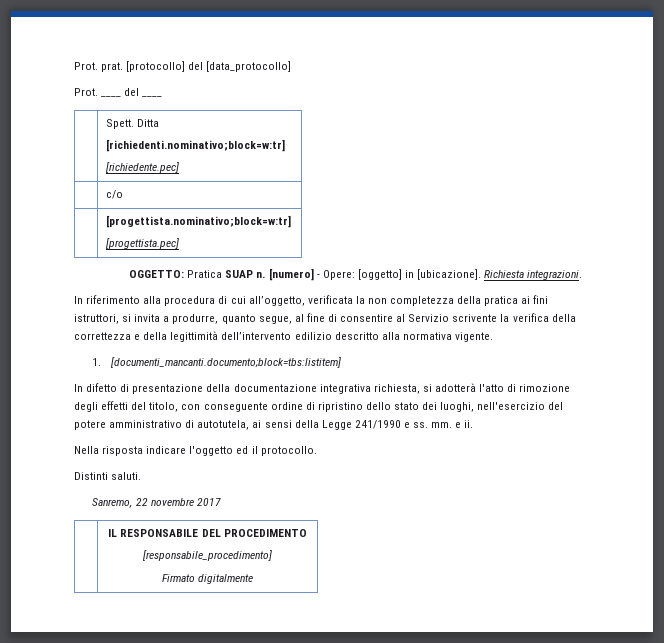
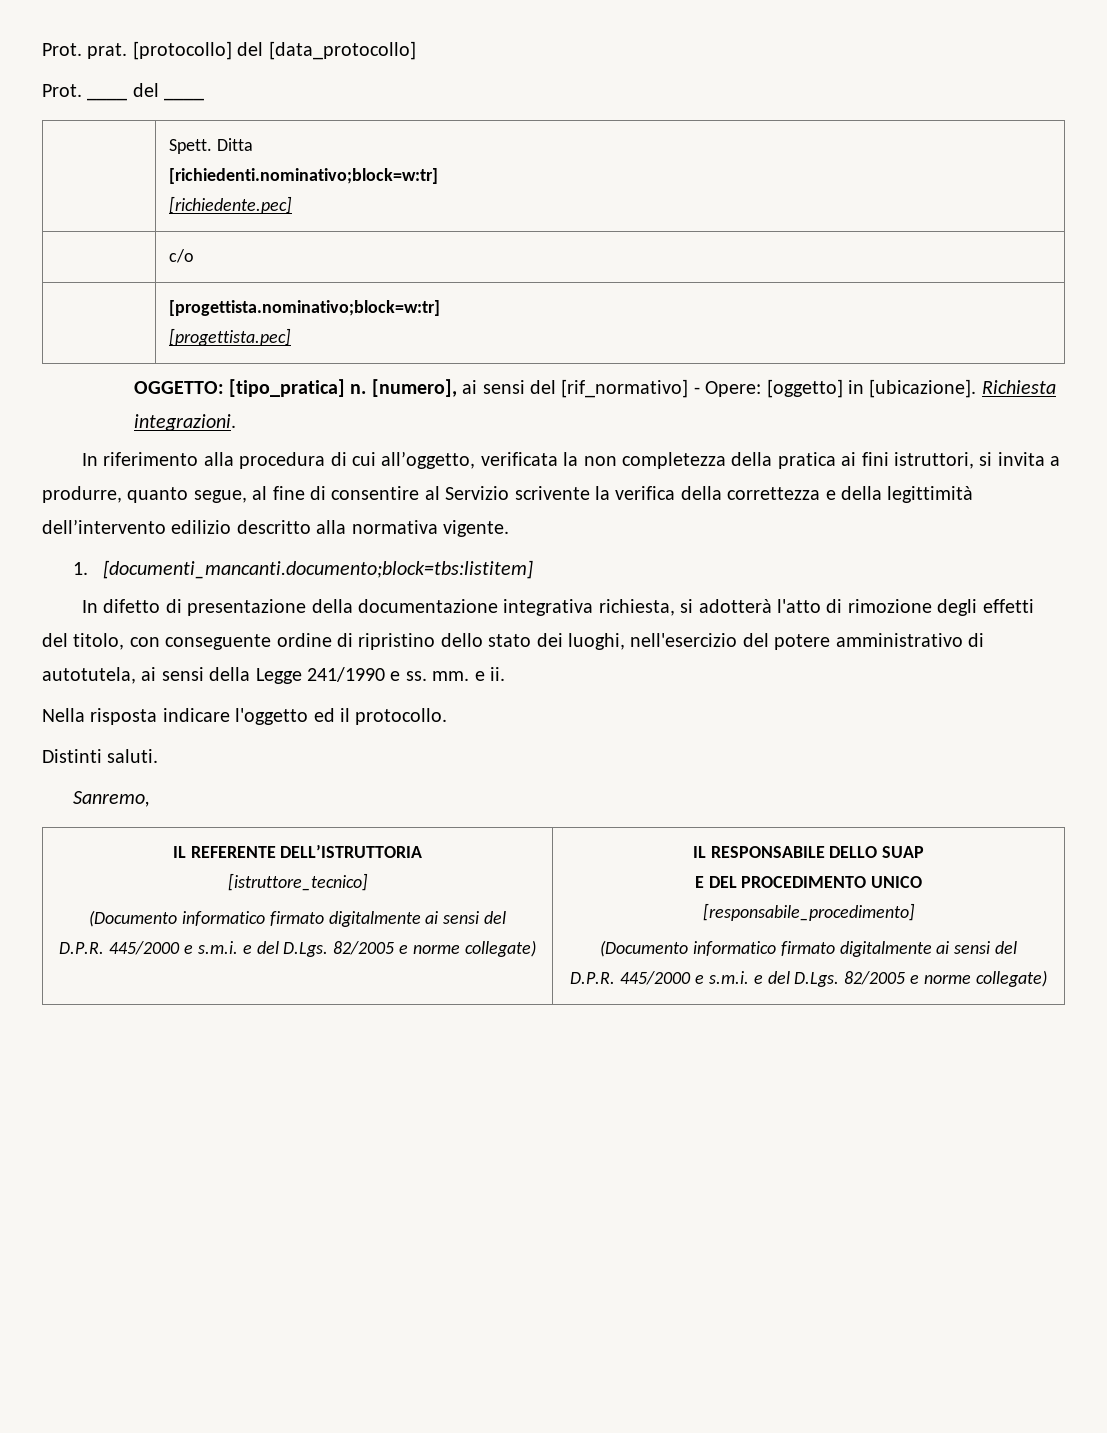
[187,268,314,281] Pratica SUAP n. [numero] -> [228,379,689,398] [tipo_pratica] n. [numero], ai sensi del [rif_normativo]
[135,498,221,506] 22 novembre 2017 // -> [172,844,423,858] [227,873,368,891] [88,910,507,927] [59,940,536,957] // IL REFERENTE DELL’ISTRUTTORIA // [istruttore_tecnico] // (Documento informatico firmato digitalmente ai sensi del // D.P.R. 445/2000 e s.m.i. e del D.Lgs. 82/2005 e norme collegate)
(199, 533) none -> [829,846,925,858] [694,876,704,888] DELLO SUAP // E
(307, 533) none -> [871,876,923,888] UNICO
[161,574,254,584] Firmato digitalmente -> [599,940,1018,957] [570,970,1047,987] (Documento informatico firmato digitalmente ai sensi del // D.P.R. 445/2000 e s.m.i. e del D.Lgs. 82/2005 e norme collegate)

